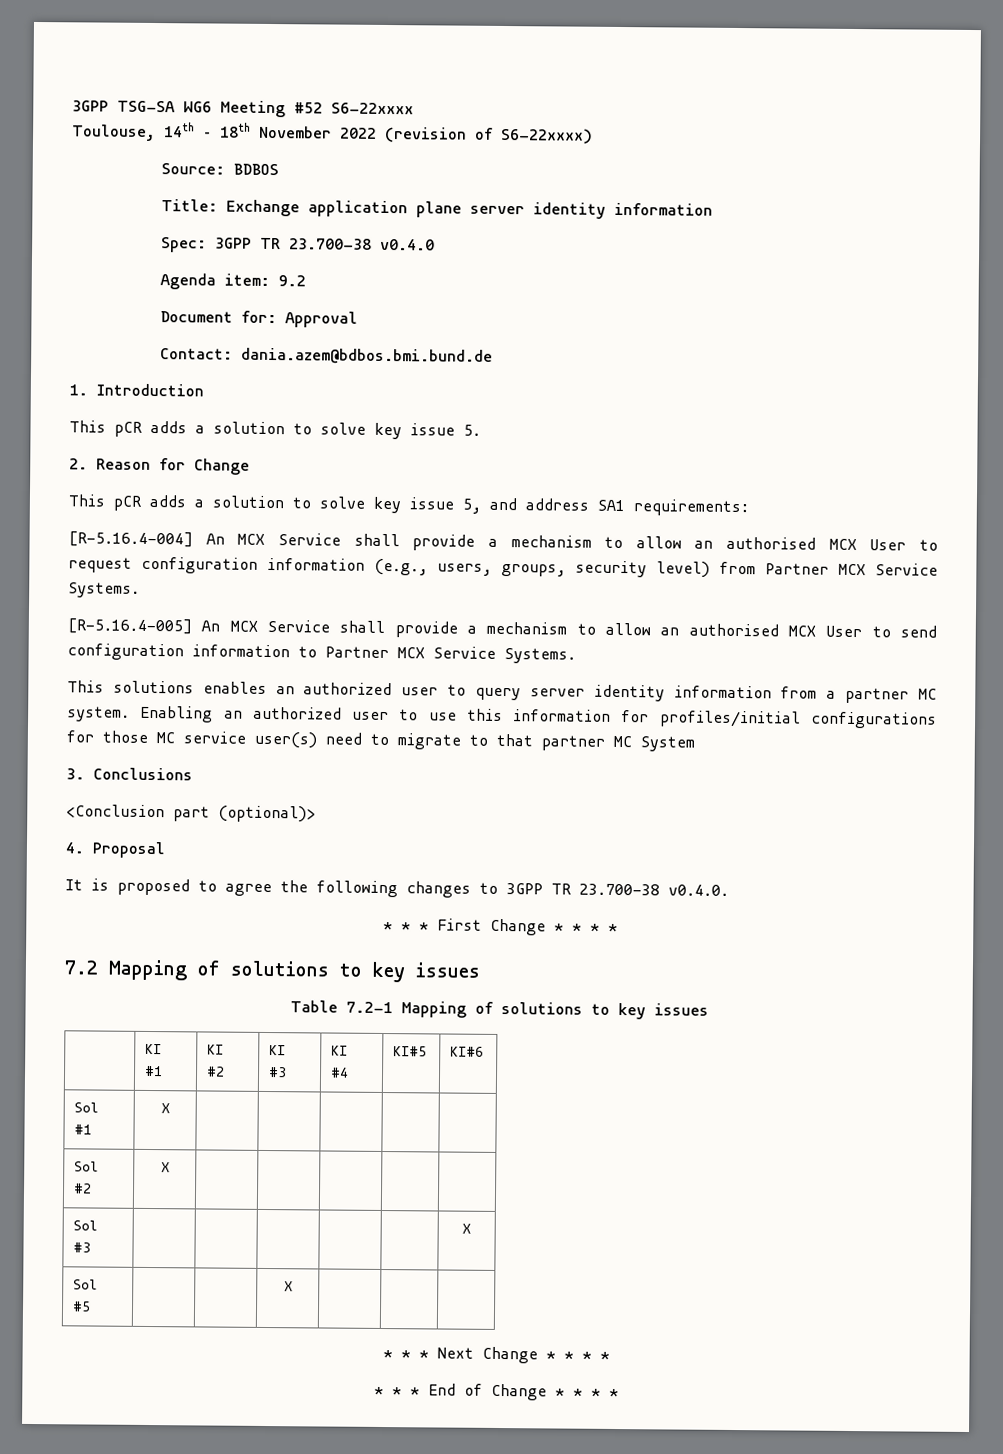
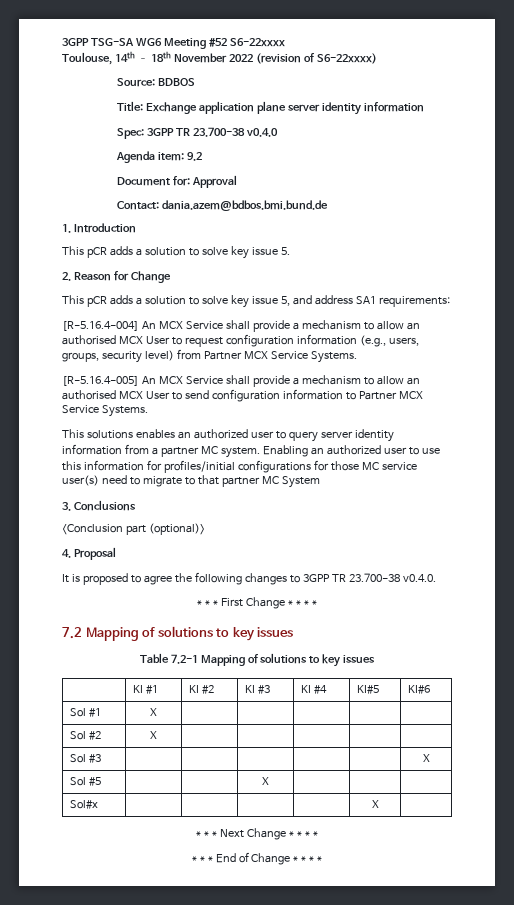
(293, 1286) none -> [69,800,98,809] [371,800,379,808] // Sol#x | | | | | X |

